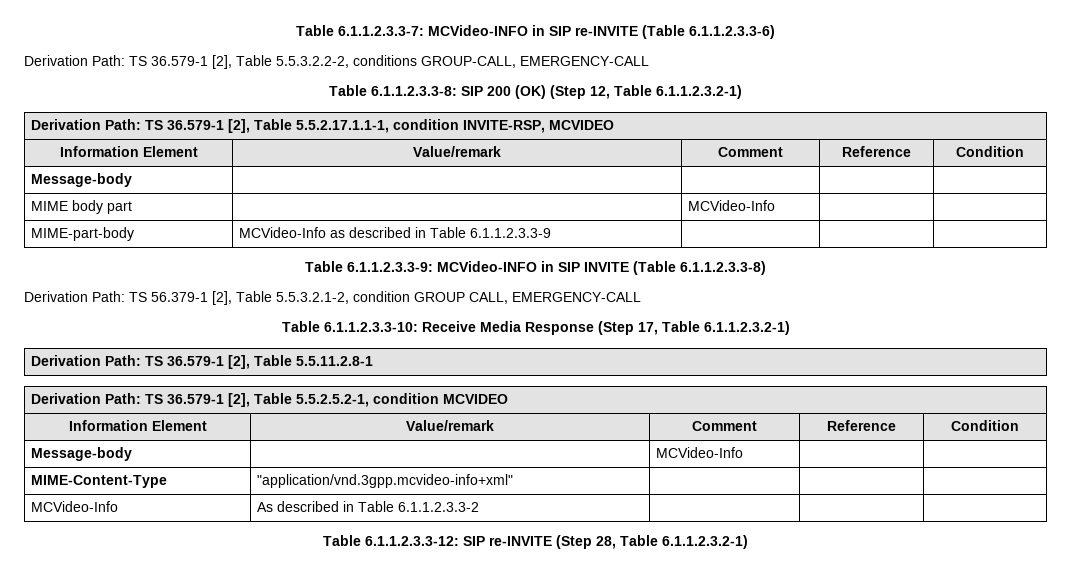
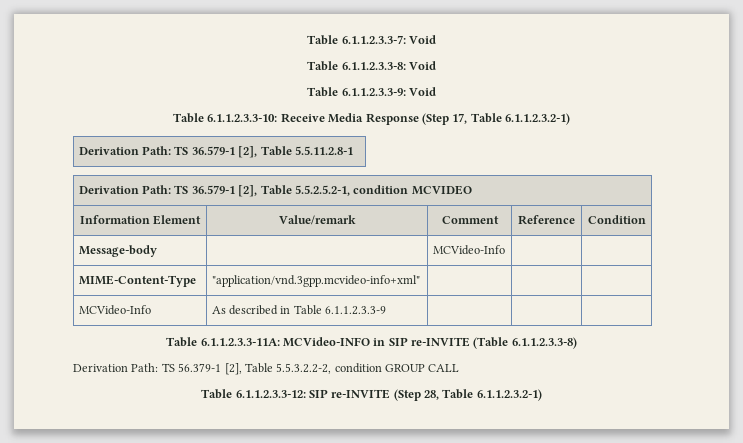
[428,25,775,39] [24,55,649,69] [329,85,742,99] [31,119,615,133] [59,146,198,157] [413,146,501,157] [718,147,783,157] [842,146,911,157] [956,146,1024,157] [31,173,133,187] [31,200,133,214] [688,200,776,211] [31,227,135,241] [239,227,552,238] [305,261,766,275] [24,291,641,305] MCVideo-INFO in SIP re-INVITE (Table 6.1.1.2.3.3-6) // Derivation Path: TS 36.579-1 [2], Table 5.5.3.2.2-2, conditions GROUP-CALL, EMERGENCY-CALL // Table 6.1.1.2.3.3-8: SIP 200 (OK) (Step 12, Table 6.1.1.2.3.2-1) // Derivation Path: TS 36.579-1 [2], Table 5.5.2.17.1.1-1, condition INVITE-RSP, MCVIDEO // Information Element | Value/remark | Comment | Reference | Condition // Message-body | | | | // MIME body part | | MCVideo-Info | | // MIME-part-body | MCVideo-Info as described in Table 6.1.1.2.3.3-9 | | | // Table 6.1.1.2.3.3-9: MCVideo-INFO in SIP INVITE (Table 6.1.1.2.3.3-8) // Derivation Path: TS 56.379-1 [2], Table 5.5.3.2.1-2, condition GROUP CALL, EMERGENCY-CALL -> [408,35,436,44] [307,61,436,71] [307,87,436,97] Void // Table 6.1.1.2.3.3-8: Void // Table 6.1.1.2.3.3-9: Void
[398,502,480,512] 6.1.1.2.3.3-2 | | | -> [325,306,387,315] [166,337,577,349] [73,363,460,375] 6.1.1.2.3.3-9 | | | // Table 6.1.1.2.3.3-11A: MCVideo-INFO in SIP re-INVITE (Table 6.1.1.2.3.3-8) // Derivation Path: TS 56.379-1 [2], Table 5.5.3.2.2-2, condition GROUP CALL

